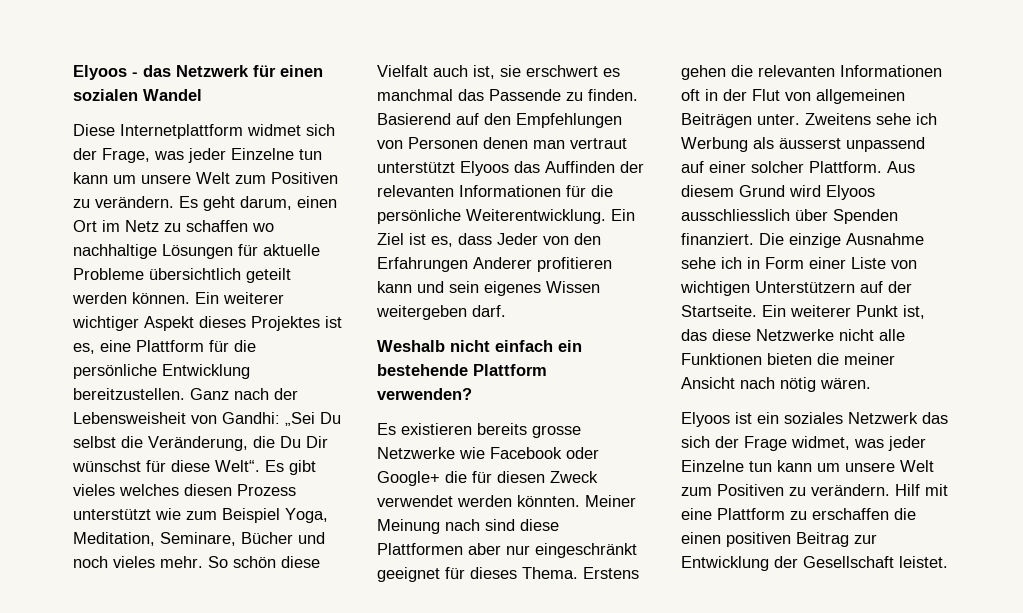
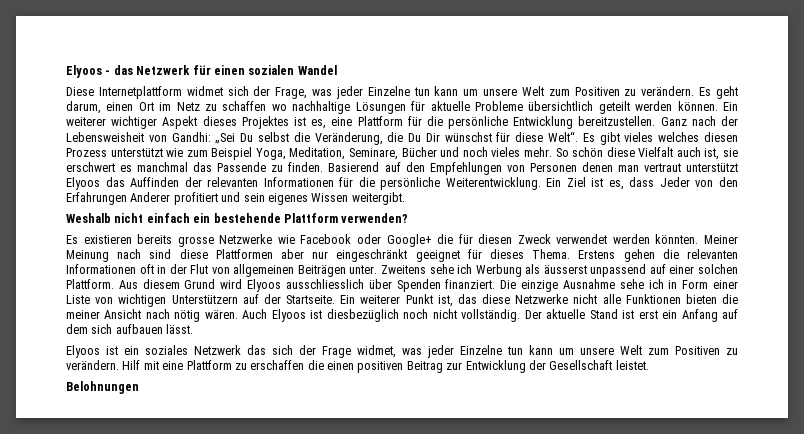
[537,257,612,272] [377,281,412,293] profitieren kann -> [173,192,218,205] profitiert
[376,305,506,320] weitergeben darf. -> [351,192,405,205] weitergibt.
[751,161,804,173] solcher -> [697,264,738,274] solchen
(871, 383) none -> [242,309,739,322] [66,324,194,334] Auch Elyoos ist diesbezüglich noch nicht vollständig. Der aktuelle Stand ist erst ein Anfang auf dem sich aufbauen lässt.
(948, 562) none -> [66,381,139,394] // Belohnungen

